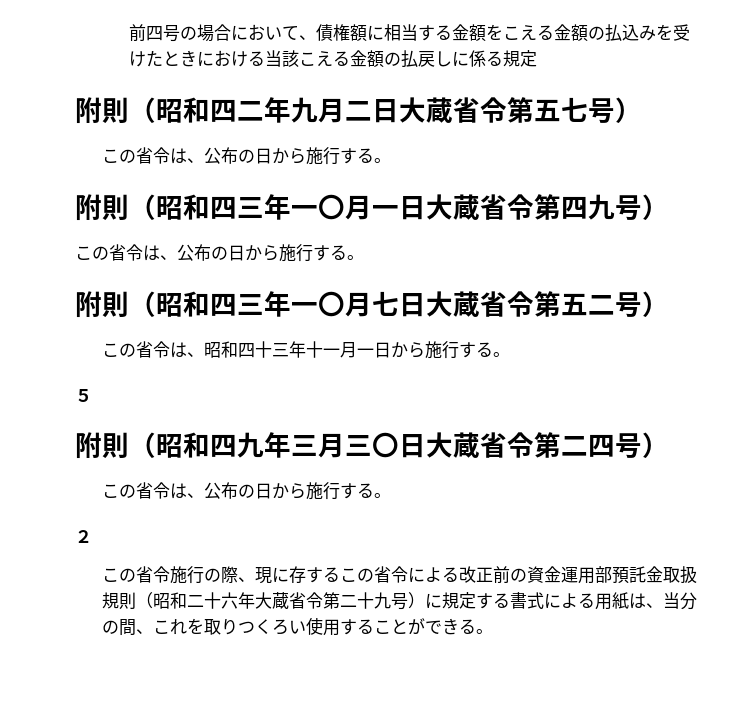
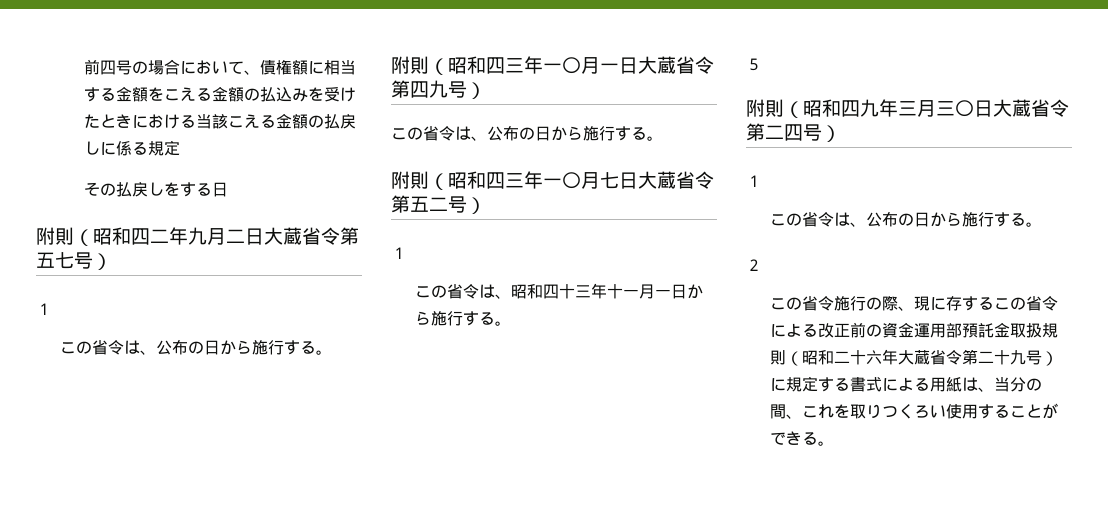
(538, 58) none -> [83,182,228,197] // その払戻しをする日
(642, 110) none -> [36,303,52,315] // １
(669, 304) none -> [391,247,407,259] // １
(669, 445) none -> [746,175,762,187] // １

